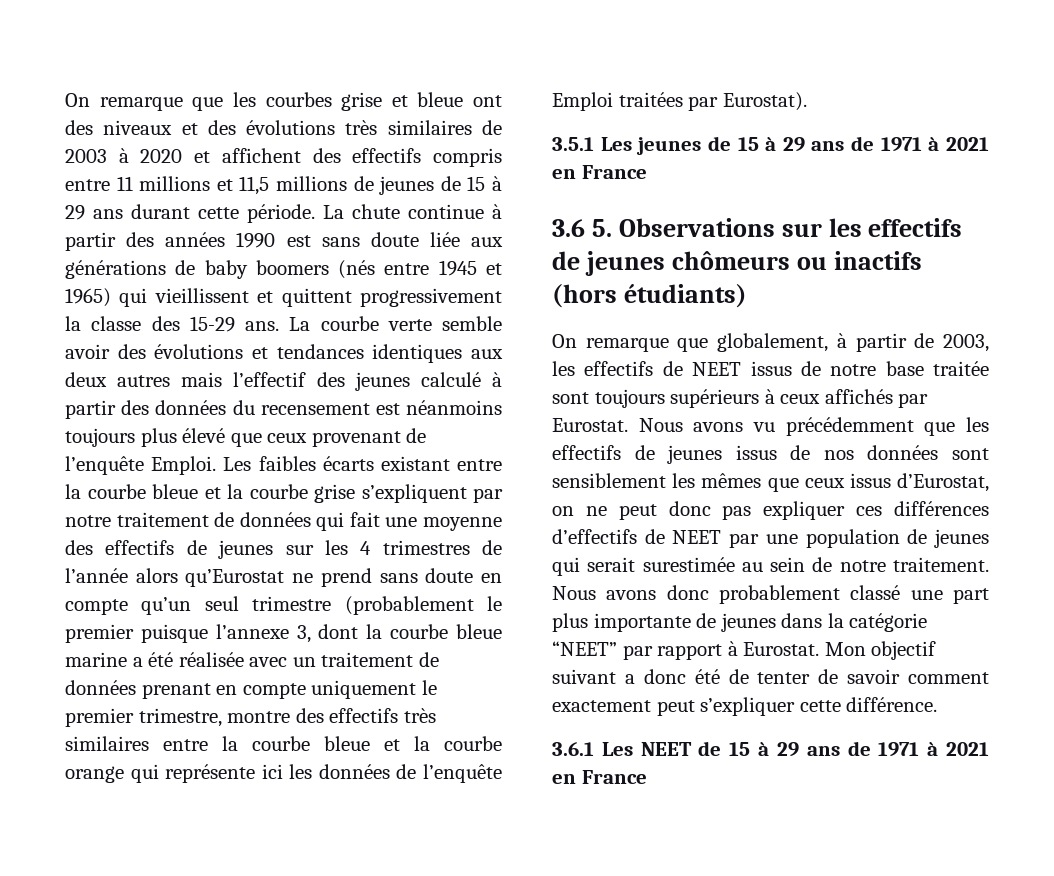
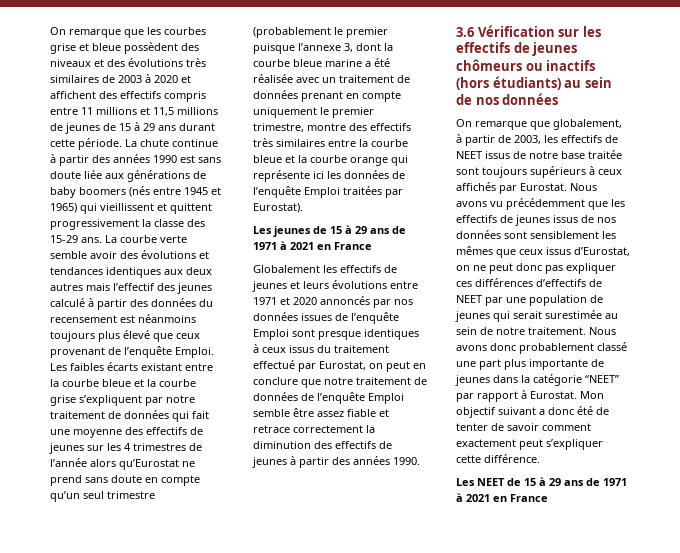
[473,95,502,107] ont -> [124,42,178,54] possèdent
[552,137,594,151] 3.5.1 -> (303, 208) none
(647, 172) none -> [253,265,397,273] [252,280,418,292] [253,296,413,308] [253,312,399,324] [253,329,419,340] [253,344,389,353] [253,360,426,372] [253,377,427,388] [253,392,404,404] [253,408,389,417] [253,425,375,433] [253,441,392,449] [252,456,420,468] // Globalement les effectifs de jeunes et leurs évolutions entre 1971 et 2020 annoncés par nos données issues de l’enquête Emploi sont presque identiques à ceux issus du traitement effectué par Eurostat, on peut en conclure que notre traitement de données de l’enquête Emploi semble être assez fiable et retrace correctement la diminution des effectifs de jeunes à partir des années 1990.
[591,218,775,237] 5. Observations -> [477,25,555,37] Vérification
(747, 296) none -> [564,77,612,88] [456,93,559,105] au sein de nos données
[552,742,594,756] 3.6.1 -> (540, 458) none

